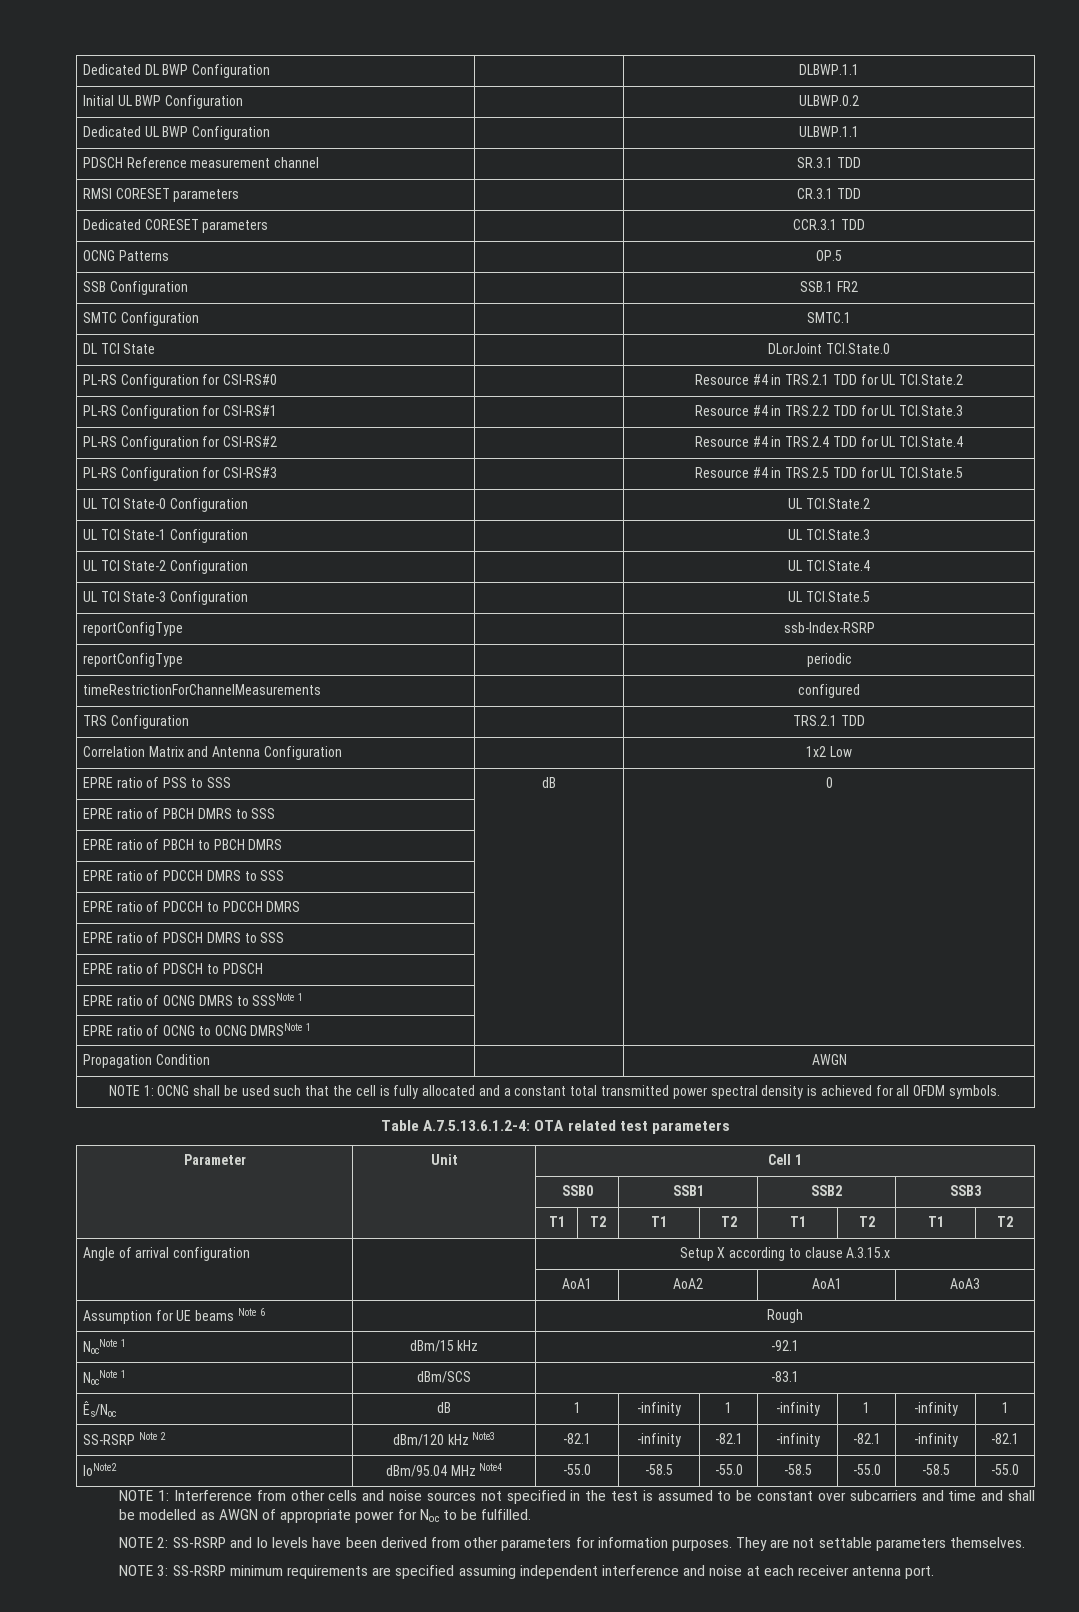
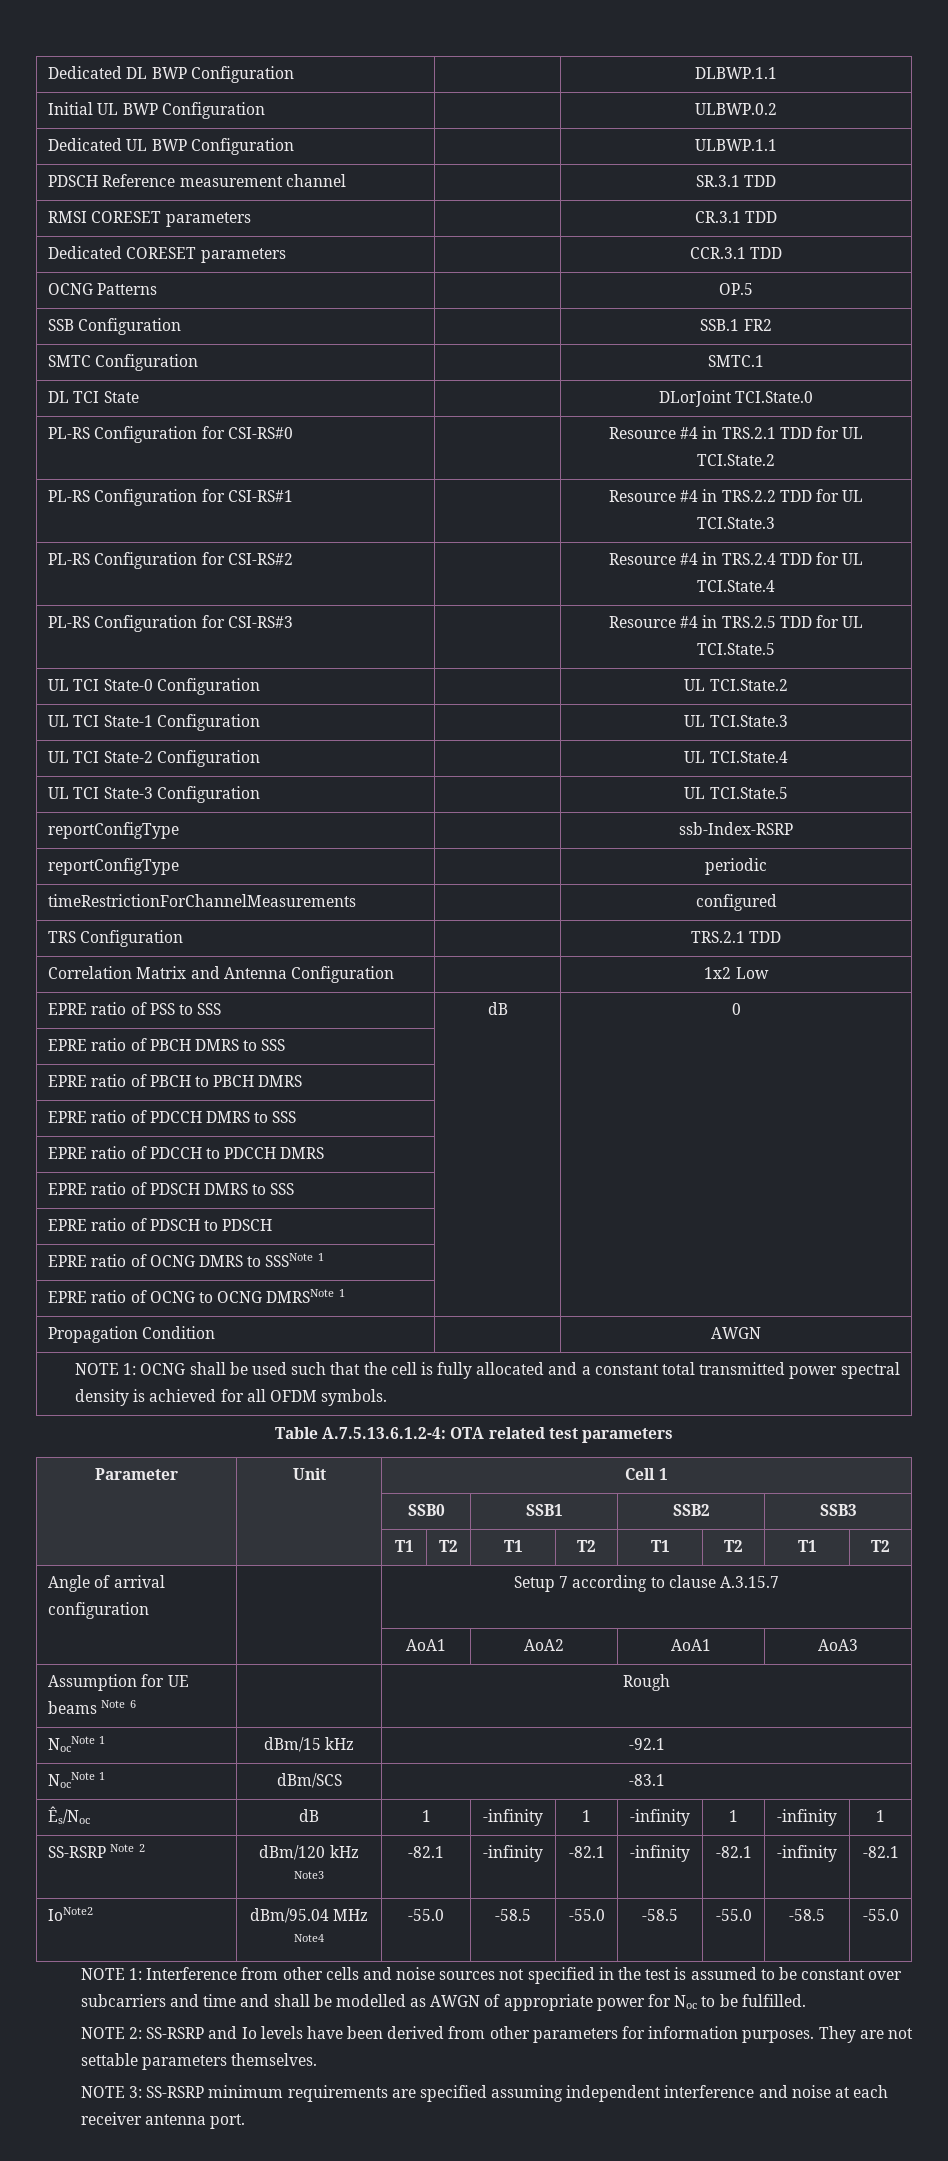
[717,1247,726,1258] X -> [559,1576,569,1588] 7
[846,1247,891,1258] A.3.15.x -> [719,1576,779,1588] A.3.15.7

